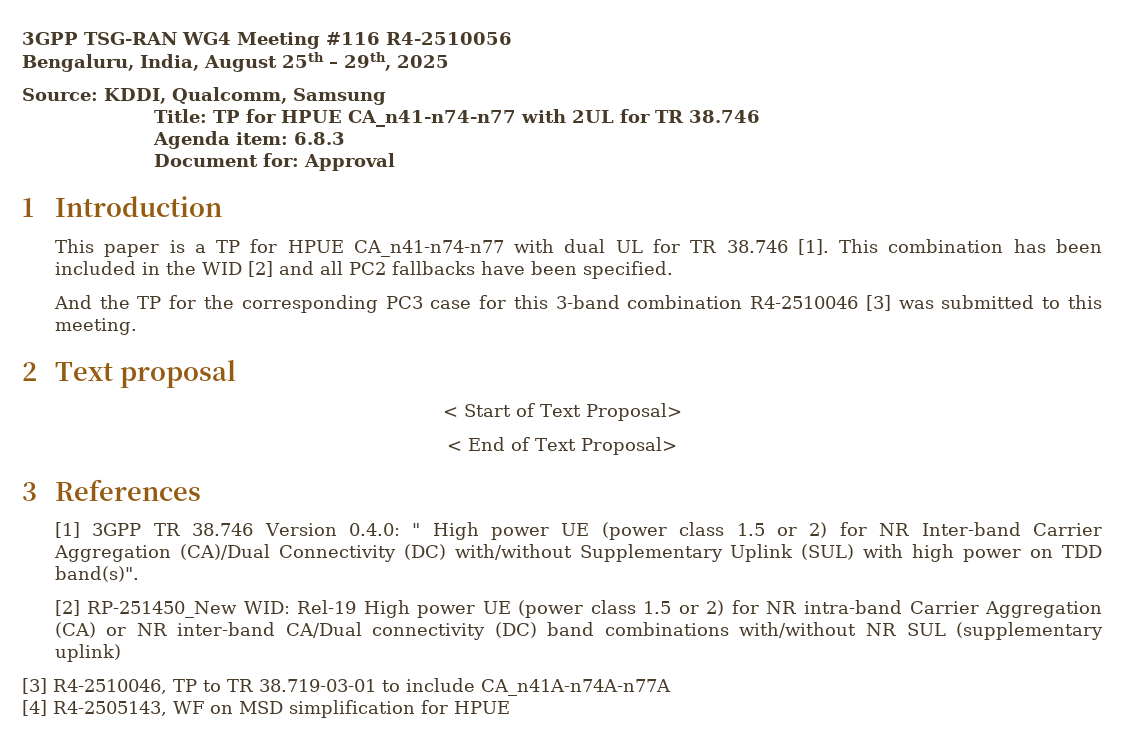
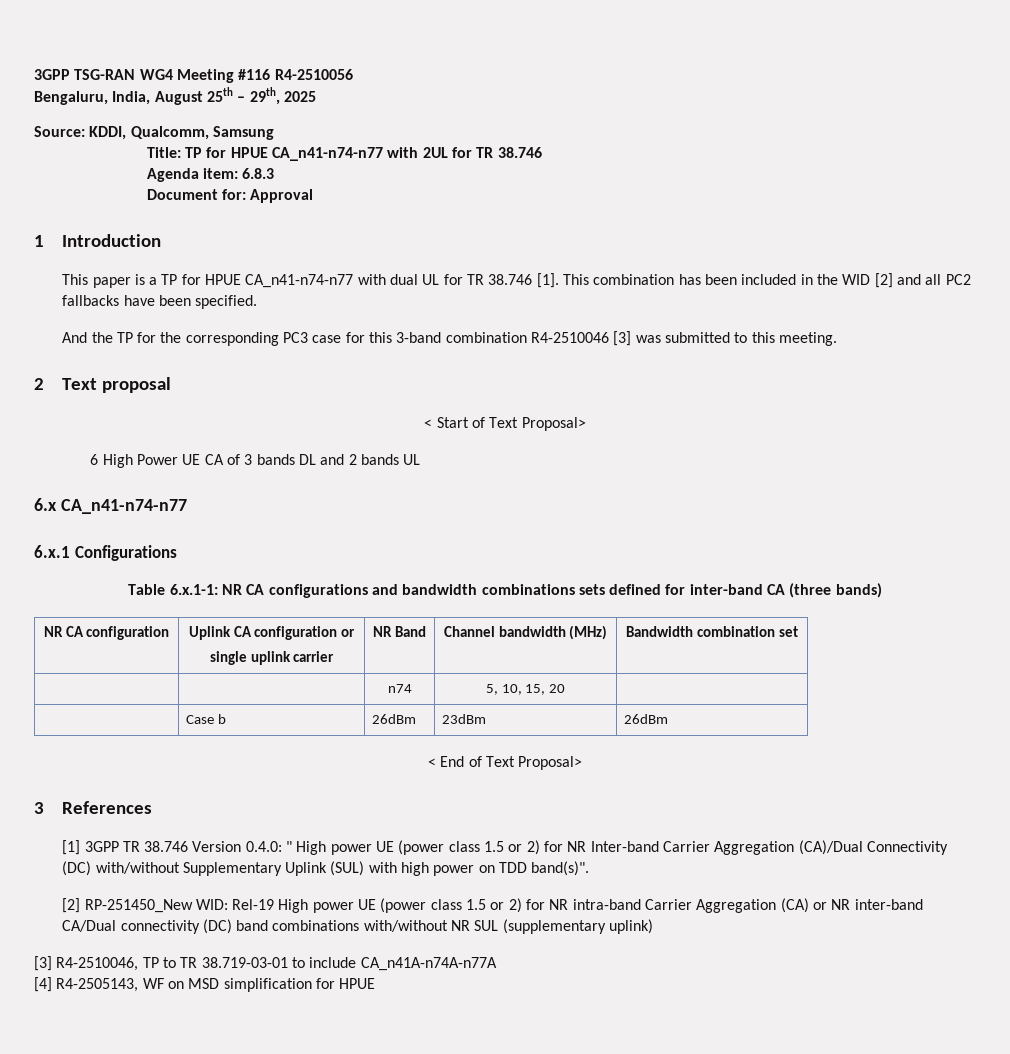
(682, 412) none -> [90,454,421,468] [34,498,187,514] [34,545,177,561] [128,583,882,598] [43,626,170,640] [188,626,356,640] [209,651,335,665] [373,626,426,637] [443,625,608,640] [626,626,798,637] [387,684,412,693] [485,684,566,695] [185,714,226,724] [371,714,416,724] [441,714,486,724] [623,714,668,724] // 6 High Power UE CA of 3 bands DL and 2 bands UL // 6.x CA_n41-n74-n77 // 6.x.1 Configurations // Table 6.x.1-1: NR CA configurations and bandwidth combinations sets defined for inter-band CA (three bands) // NR CA configuration | Uplink CA configuration or // single uplink carrier | NR Band | Channel bandwidth (MHz) | Bandwidth combination set // | | n74 | 5, 10, 15, 20 | // | Case b | 26dBm | 23dBm | 26dBm

